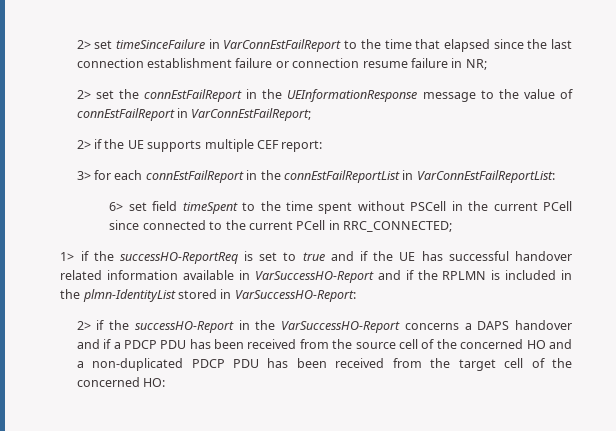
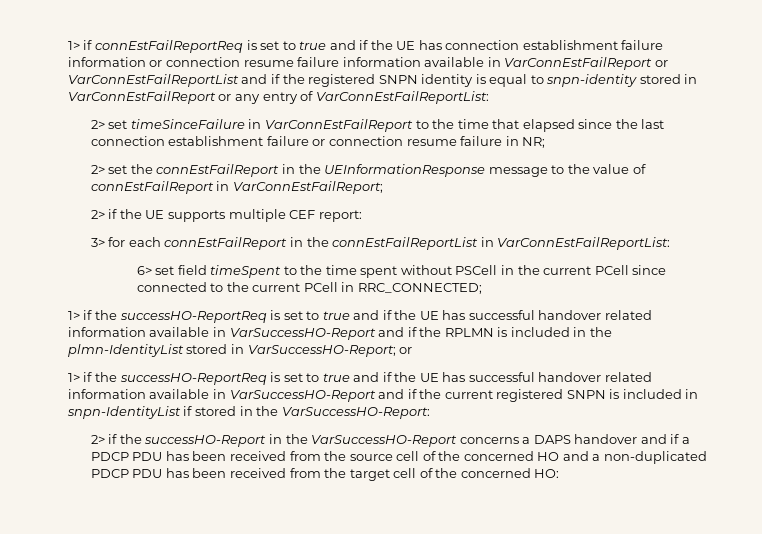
(76, 44) none -> [67,40,664,53] [67,57,668,70] [67,74,698,87] [67,91,489,104] 1> if connEstFailReportReq is set to true and if the UE has connection establishment failure information or connection resume failure information available in VarConnEstFailReport or VarConnEstFailReportList and if the registered SNPN identity is equal to snpn-identity stored in VarConnEstFailReport or any entry of VarConnEstFailReportList: //
(232, 294) none -> [247,345,413,357] [67,372,652,385] [67,389,699,402] [66,406,279,419] VarSuccessHO-Report; or // 1> if the successHO-ReportReq is set to true and if the UE has successful handover related information available in VarSuccessHO-Report and if the current registered SNPN is included in snpn-IdentityList if stored in the

